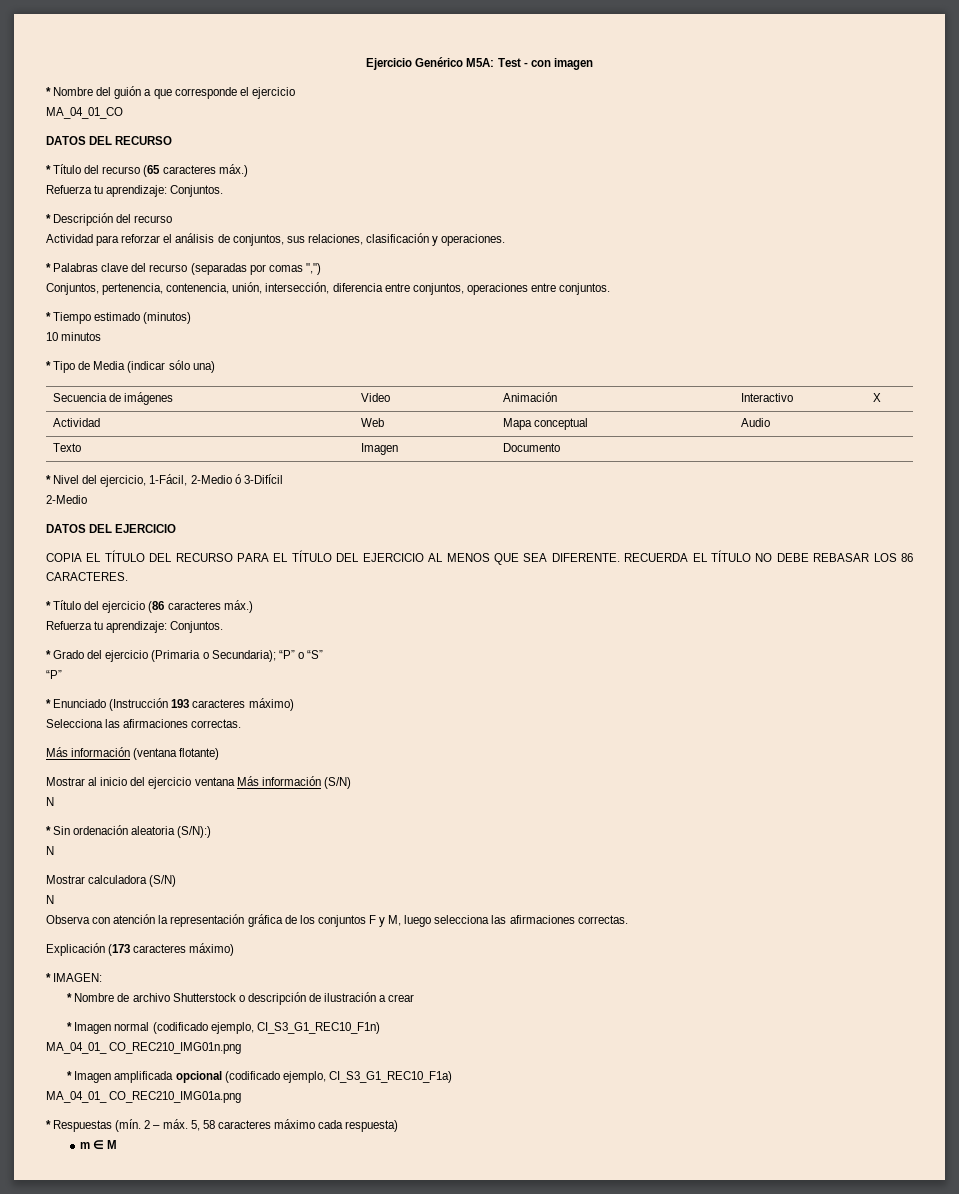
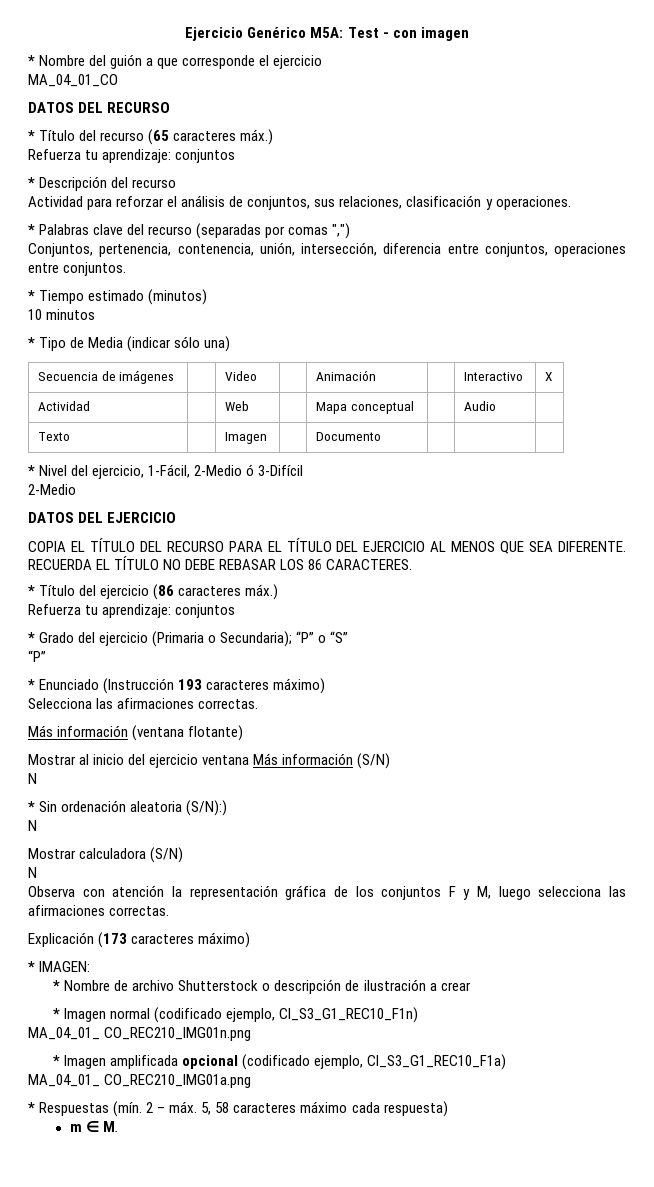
[170,185,224,197] Conjuntos. -> [175,149,236,163] conjuntos
[170,621,224,633] Conjuntos. -> [175,604,236,618] conjuntos
[107,1140,118,1149] M -> [102,1121,119,1132] M.

